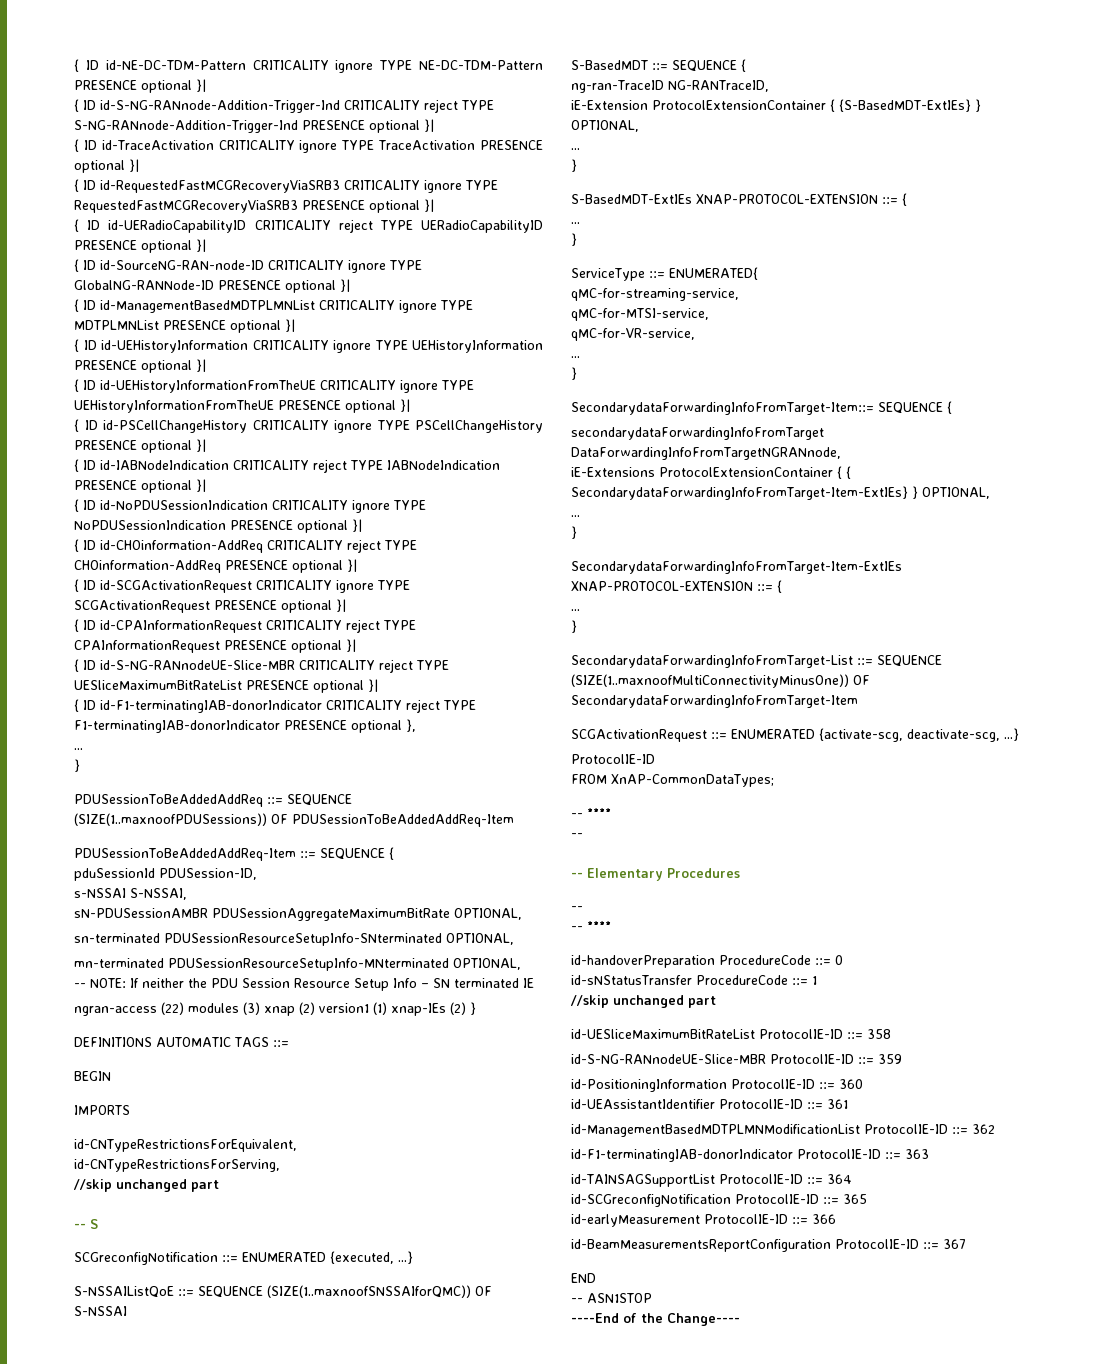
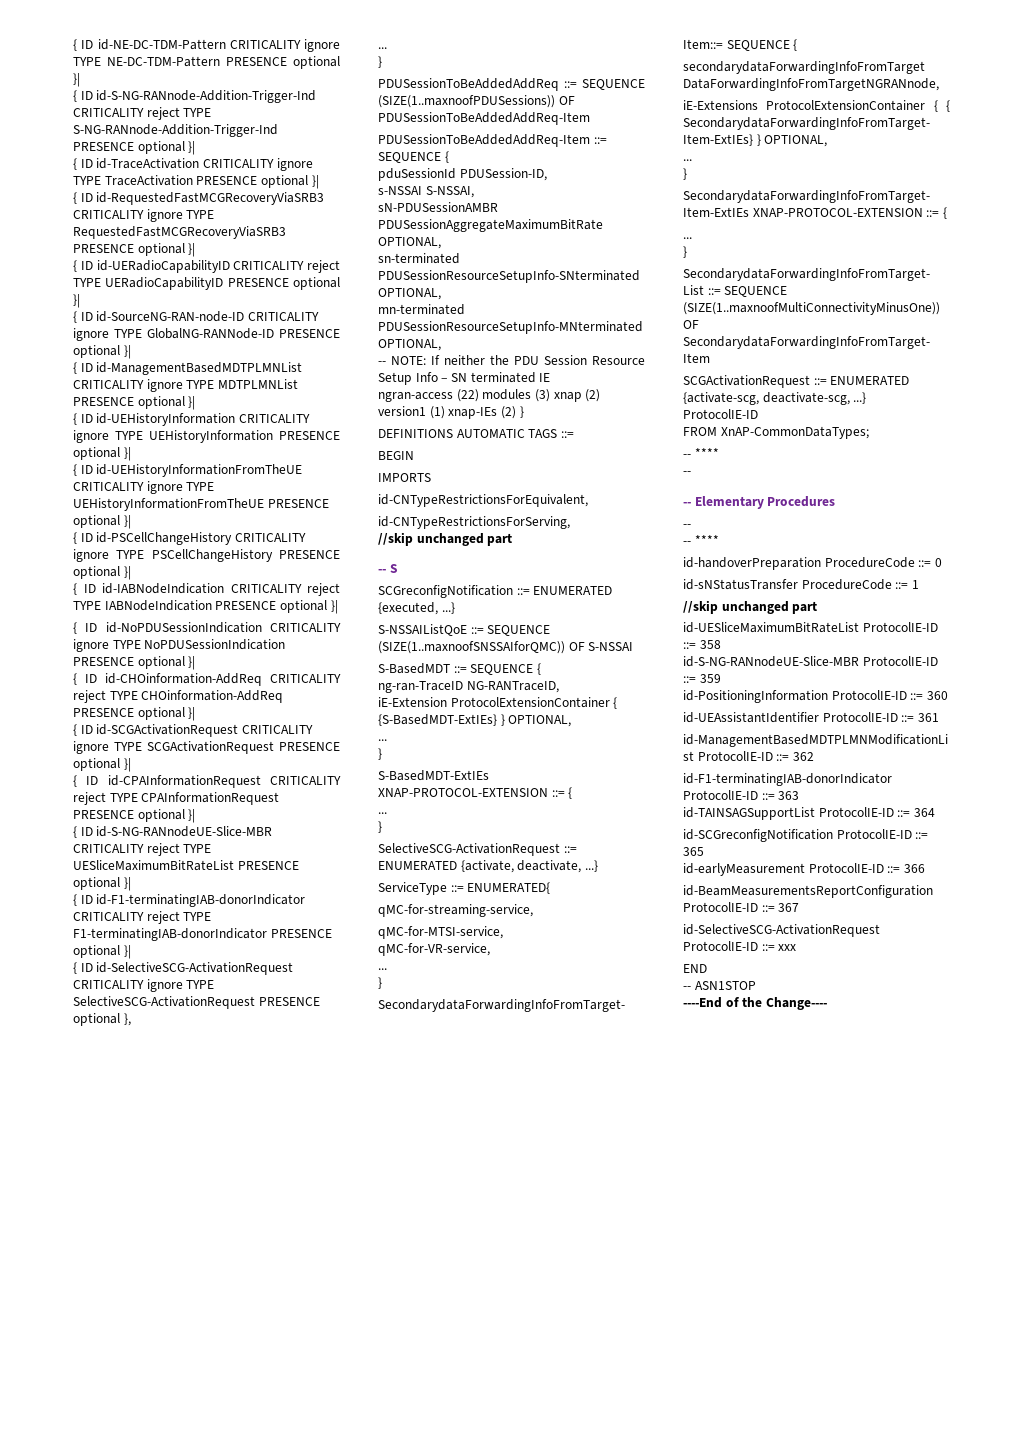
(402, 726) none -> [123,945,131,959] [73,962,294,975] [73,979,215,992] [73,996,320,1009] [73,1013,120,1026] }| // { ID id-SelectiveSCG-ActivationRequest CRITICALITY ignore TYPE SelectiveSCG-ActivationRequest PRESENCE optional
(577, 239) none -> [378,843,577,856] [378,860,598,873] // SelectiveSCG-ActivationRequest ::= ENUMERATED {activate, deactivate, ...}
(966, 1244) none -> [683,924,880,937] [683,941,797,951] // id-SelectiveSCG-ActivationRequest ProtocolIE-ID ::= xxx

